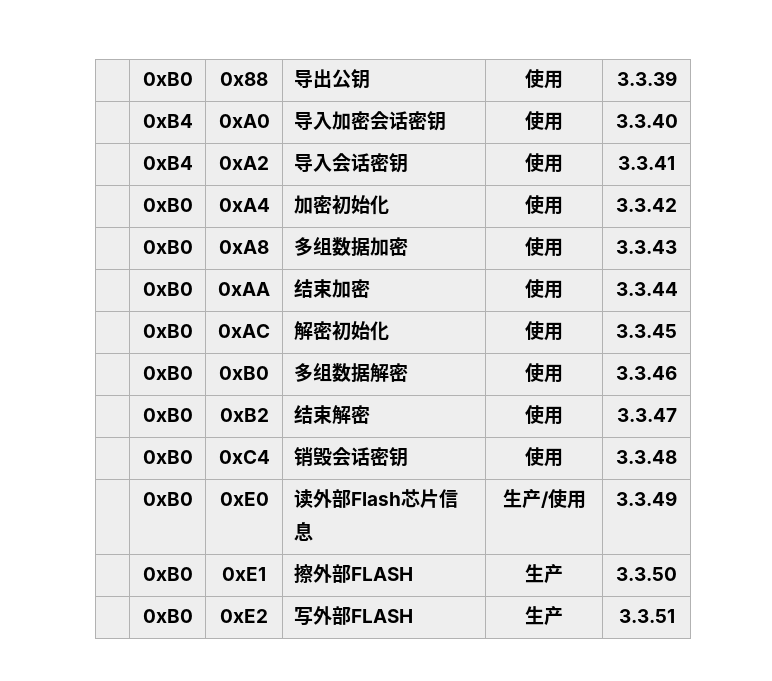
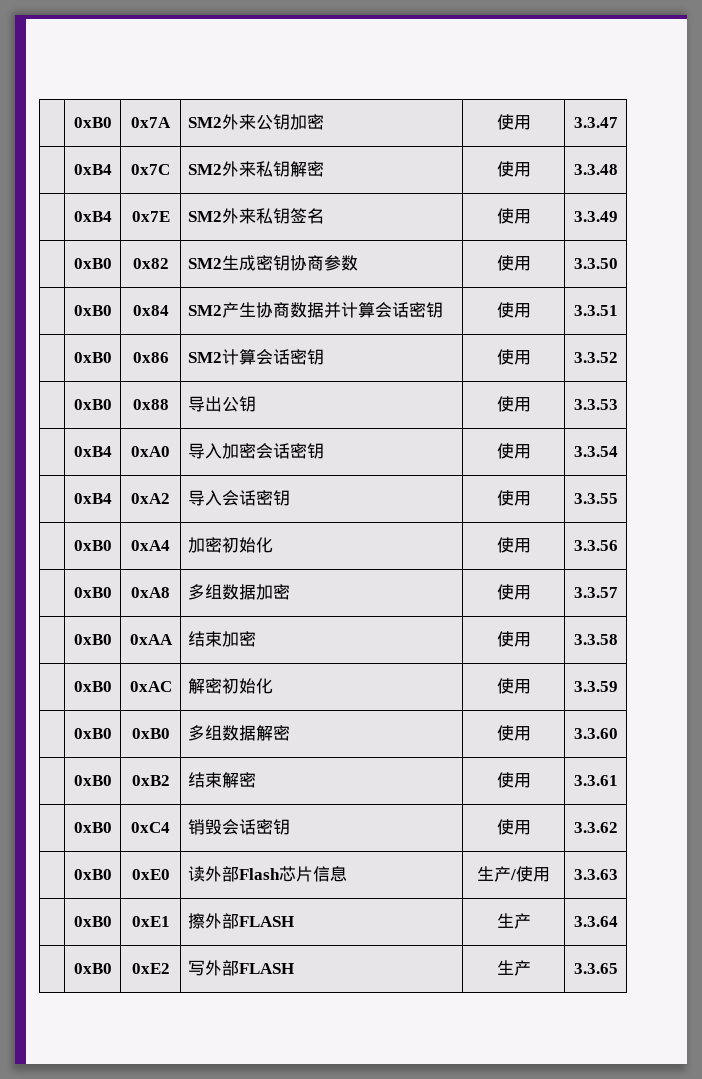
[142,72,193,86] | 0xB0 -> [73,117,112,128] [131,117,171,128] [188,114,325,130] [496,114,531,130] [573,117,618,128] [73,164,112,175] [131,164,170,175] [188,161,325,177] [496,161,531,177] [573,164,618,175] [73,211,112,222] [131,211,170,222] [188,208,325,224] [496,208,531,224] [573,211,618,222] [73,258,112,269] [132,258,169,269] [188,255,359,271] [496,255,531,271] [573,258,618,269] [73,305,112,316] [132,305,169,316] [188,302,444,318] [496,302,531,318] [573,305,618,316] [73,352,112,363] [132,352,169,363] [188,349,325,365] [496,349,531,365] [573,352,618,363] [73,399,112,410] | 0xB0 | 0x7A | SM2外来公钥加密 | 使用 | 3.3.47 // | 0xB4 | 0x7C | SM2外来私钥解密 | 使用 | 3.3.48 // | 0xB4 | 0x7E | SM2外来私钥签名 | 使用 | 3.3.49 // | 0xB0 | 0x82 | SM2生成密钥协商参数 | 使用 | 3.3.50 // | 0xB0 | 0x84 | SM2产生协商数据并计算会话密钥 | 使用 | 3.3.51 // | 0xB0 | 0x86 | SM2计算会话密钥 | 使用 | 3.3.52 // | 0xB0
[616,71,677,86] 3.3.39 -> [573,399,618,410] 3.3.53
[615,114,678,128] 3.3.40 -> [573,446,618,457] 3.3.54
[618,156,675,170] 3.3.41 -> [573,493,618,504] 3.3.55
[616,198,677,212] 3.3.42 -> [573,540,618,551] 3.3.56
[616,240,677,254] 3.3.43 -> [573,587,618,598] 3.3.57
[615,282,678,296] 3.3.44 -> [573,634,618,645] 3.3.58
[616,324,677,338] 3.3.45 -> [573,681,618,692] 3.3.59
[616,366,677,380] 3.3.46 -> [573,728,618,739] 3.3.60
[616,408,677,422] 3.3.47 -> [573,775,618,786] 3.3.61
[616,450,677,464] 3.3.48 -> [573,822,618,833] 3.3.62
[616,491,677,506] 3.3.49 -> [573,869,618,880] 3.3.63
[616,567,677,581] 3.3.50 -> [573,916,618,927] 3.3.64
[618,609,675,623] 3.3.51 -> [573,963,618,974] 3.3.65

